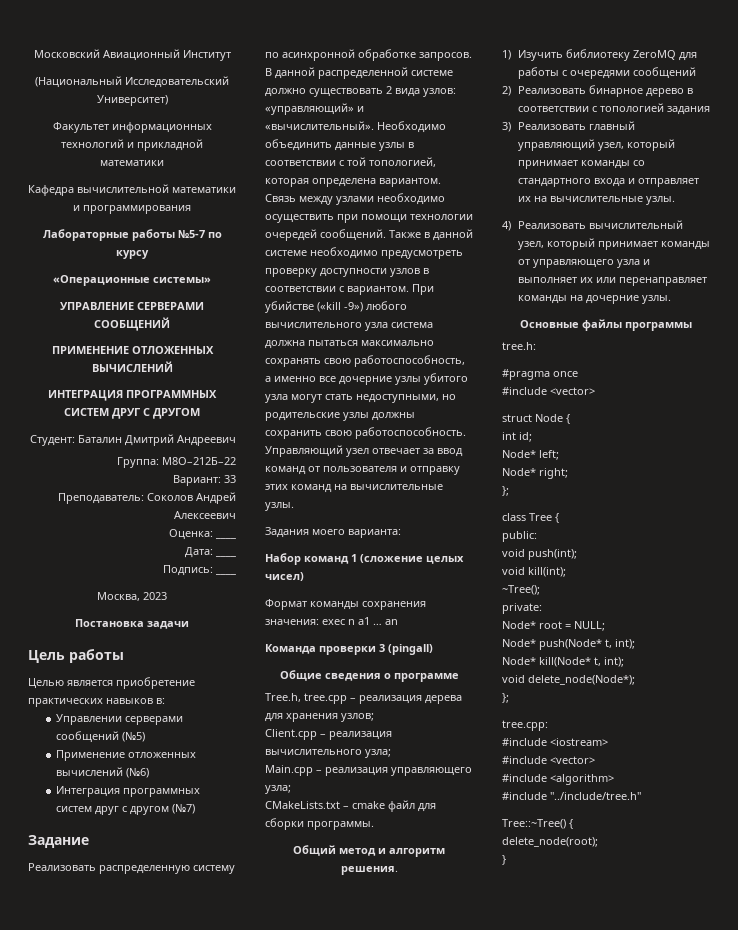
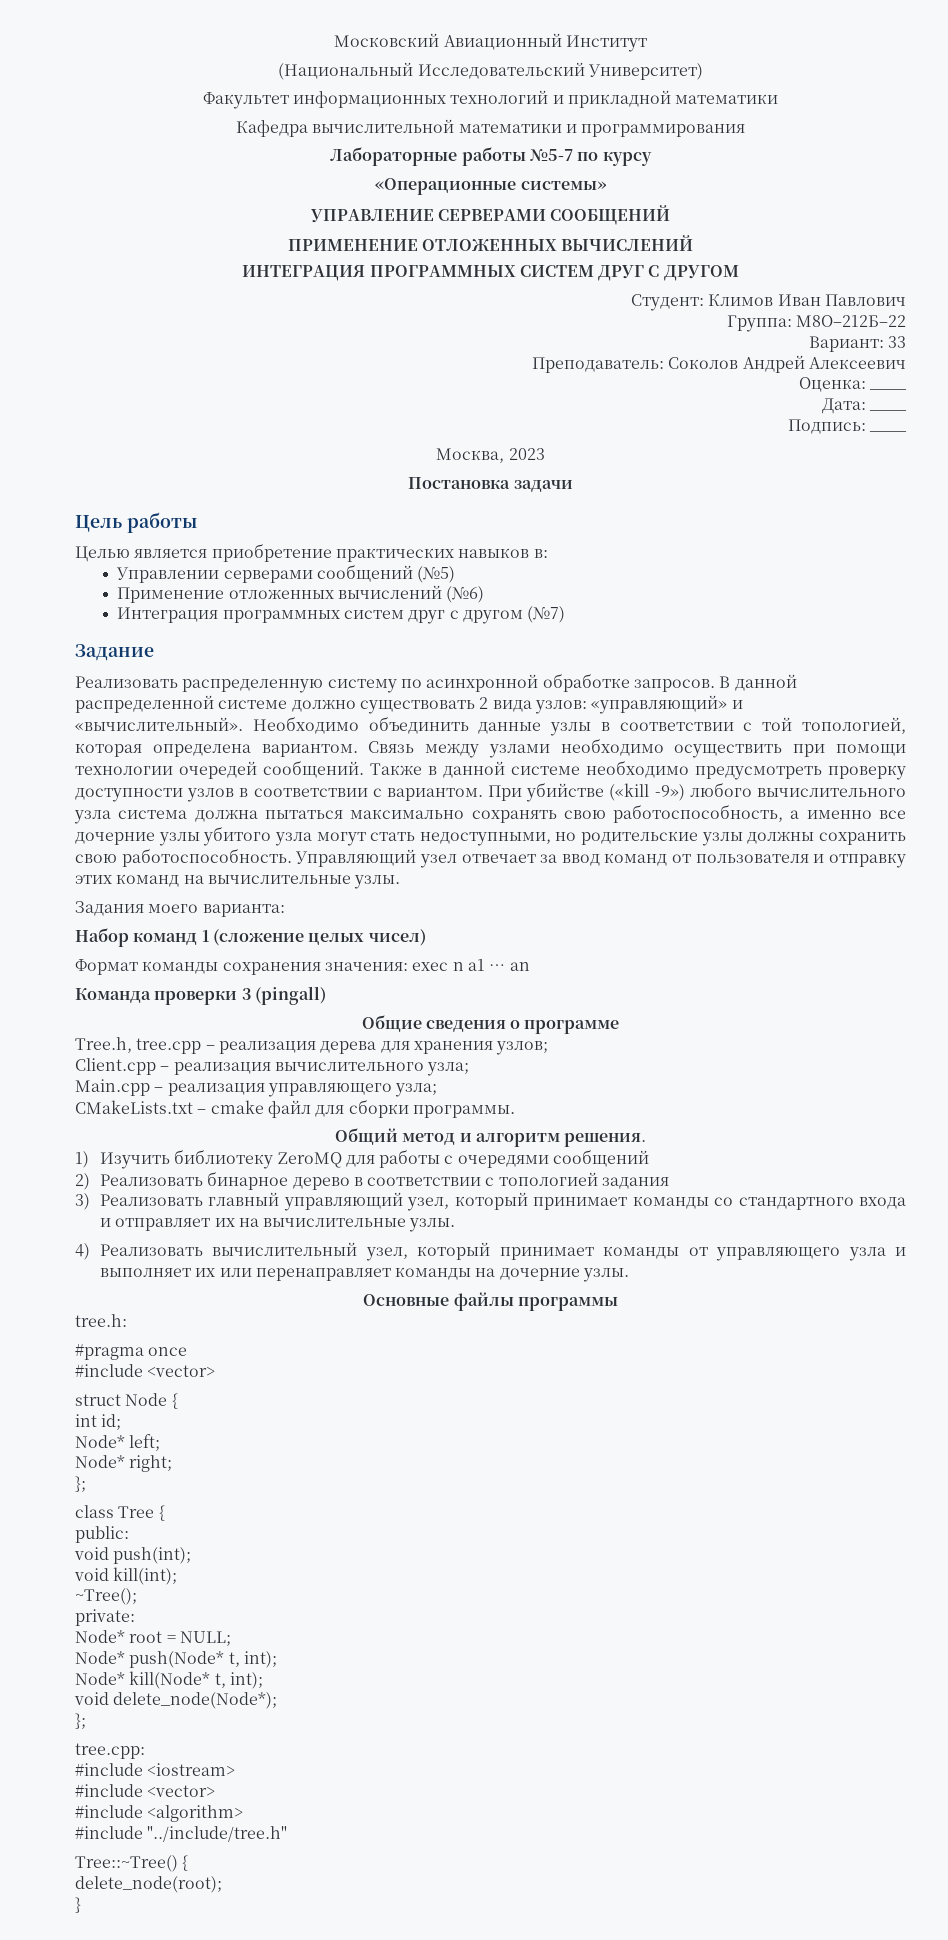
[78,434,236,446] Баталин Дмитрий Андреевич -> [708,294,907,306] Климов Иван Павлович

